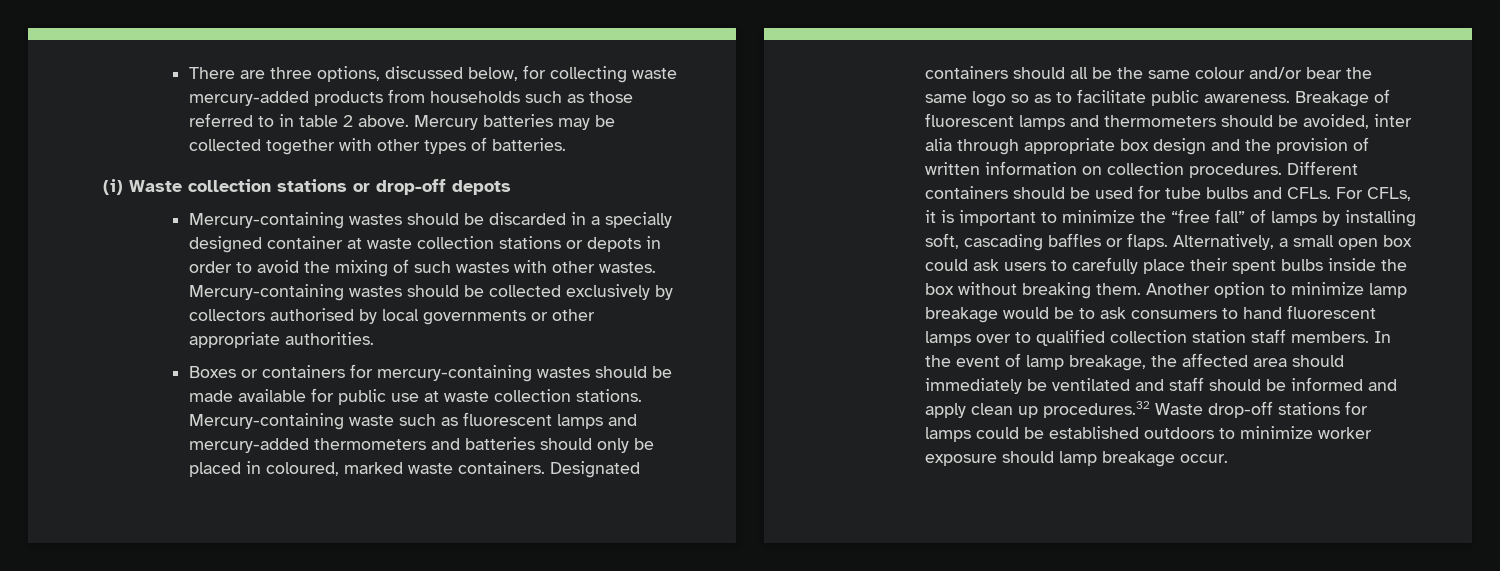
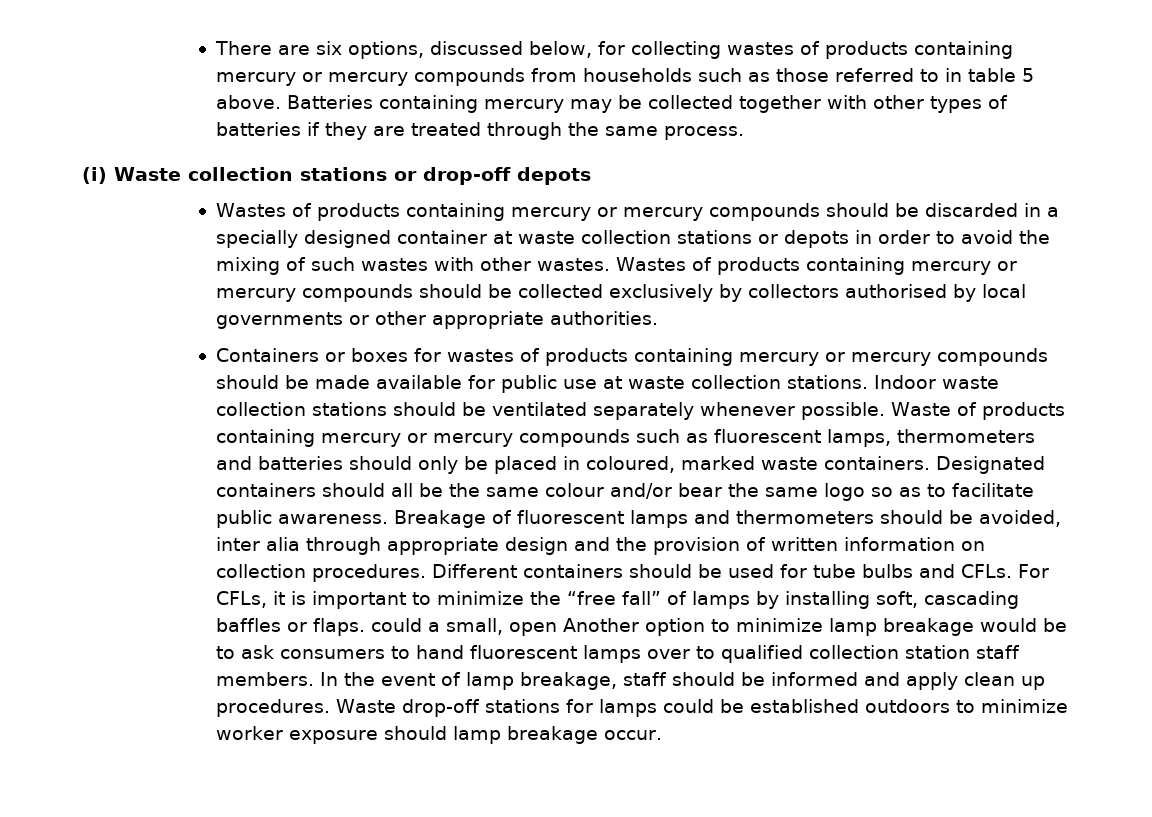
[269,67,312,79] three -> [315,41,342,55] six
[631,68,677,79] [188,91,383,106] waste mercury-added products -> [726,41,1013,59] [215,68,525,86] wastes of products containing mercury or mercury compounds
[342,114,553,130] 2 above. Mercury batteries -> [1021,68,1034,82] [215,95,564,113] 5 above. Batteries containing mercury
[491,138,566,151] batteries. -> [215,122,744,140] batteries if they are treated through the same process.
[188,212,402,229] Mercury-containing wastes -> [215,203,820,221] Wastes of products containing mercury or mercury compounds
[188,284,402,301] Mercury-containing wastes -> [615,257,1017,275] [215,284,413,302] Wastes of products containing mercury or mercury compounds
[188,364,590,382] Boxes or containers for mercury-containing wastes -> [215,348,1048,366] Containers or boxes for wastes of products containing mercury or mercury compounds
[188,412,637,430] [188,438,309,453] Mercury-containing waste such as fluorescent lamps and mercury-added -> [873,375,999,389] [215,402,1065,420] [215,429,891,447] Indoor waste collection stations should be ventilated separately whenever possible. Waste of products containing mercury or mercury compounds such as fluorescent lamps,
[1119,139,1149,151] box -> (499, 546) none
[1172,234,1412,250] [924,257,1407,274] [924,282,1141,299] Alternatively, a small open box could ask users to carefully place their spent bulbs inside the box without breaking them. -> [370,618,557,636] could a small, open
[1150,353,1344,367] [924,378,1164,394] the affected area should immediately be ventilated and -> (617, 681) none
[1042,401,1150,418] procedures.32 -> [215,699,330,717] procedures.

